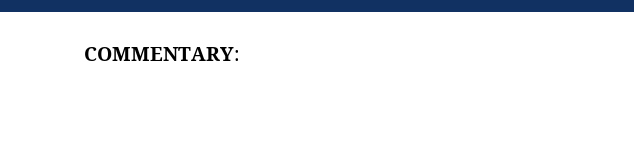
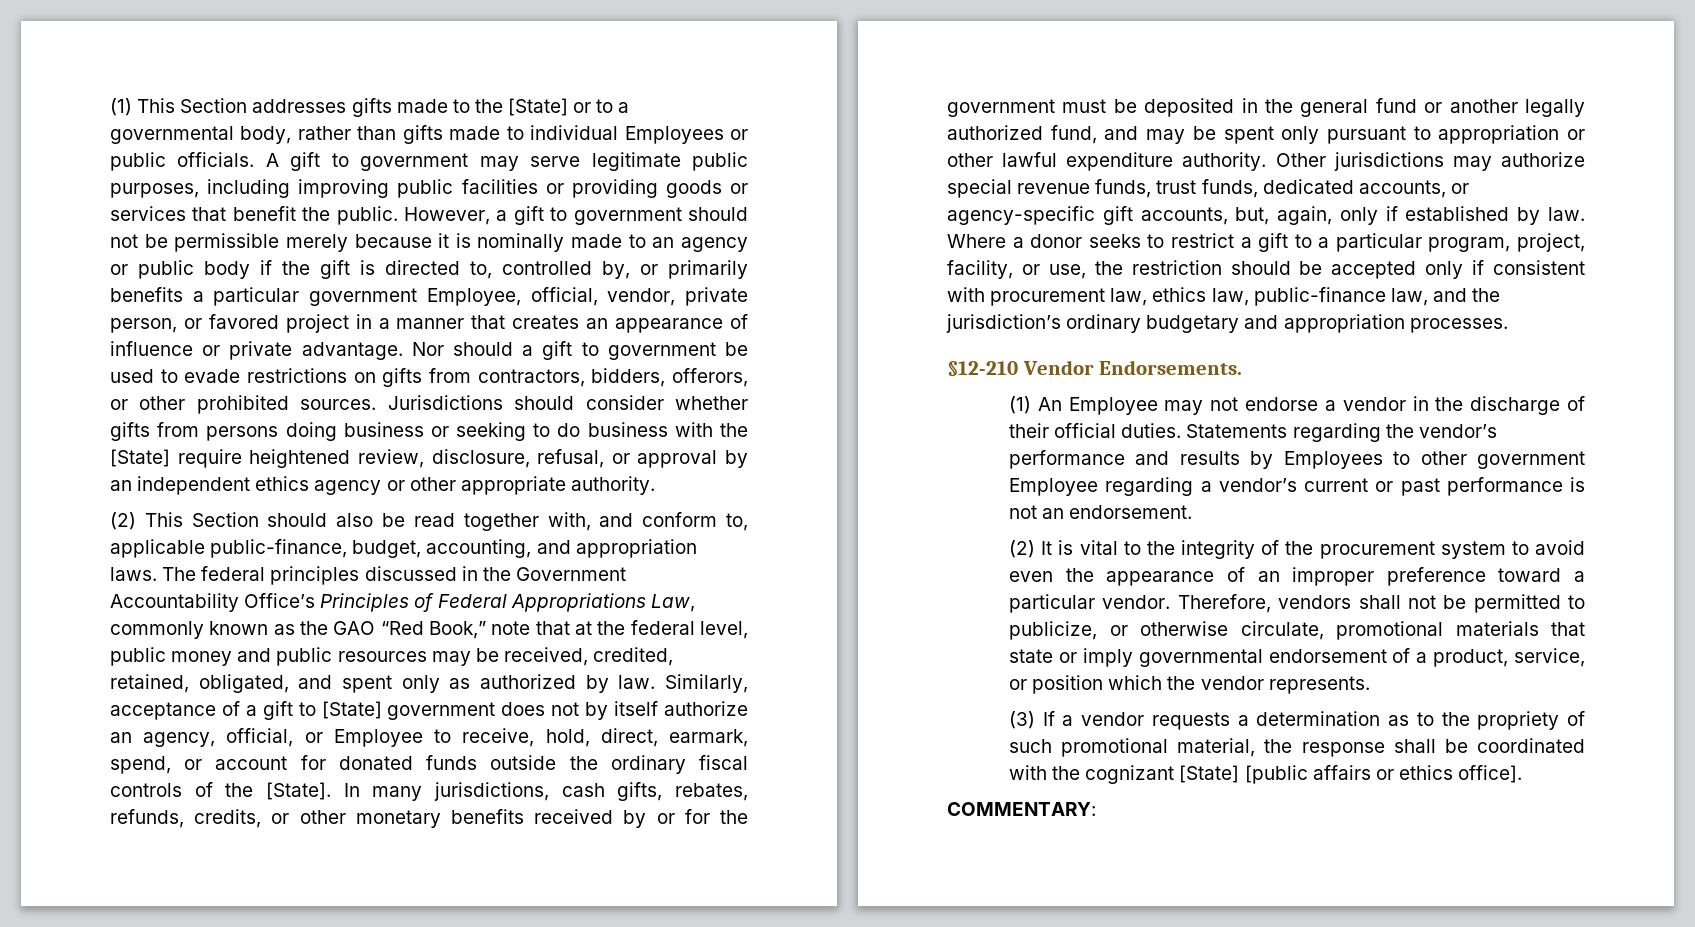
(84, 54) none -> [110,98,630,117] [110,125,749,144] [110,152,749,171] [110,179,748,198] [110,206,748,225] [110,233,748,252] [110,260,748,279] [110,287,748,306] [110,314,749,333] [110,341,748,360] [110,368,749,387] [110,395,749,414] [110,422,749,441] [110,449,748,468] [110,476,655,495] [110,512,748,531] [110,539,697,558] [110,566,626,585] [110,593,695,612] [110,620,748,639] [110,647,674,666] [110,674,749,693] [110,701,748,720] [110,728,748,747] [110,755,748,774] [110,782,749,801] [110,809,749,828] [947,98,1585,117] [947,125,1585,144] [947,152,1585,171] [947,179,1469,198] [947,206,1585,225] [947,233,1585,252] [947,260,1585,279] [947,287,1501,306] [946,314,1508,333] [947,360,1243,377] [1009,396,1585,415] [1009,423,1497,442] [1009,450,1585,469] [1009,477,1585,496] [1009,505,1193,519] [1009,540,1585,559] [1009,567,1585,586] [1009,594,1585,613] [1009,621,1585,640] [1009,648,1585,667] [1009,675,1370,694] [1009,711,1585,730] [1009,738,1585,757] [1009,765,1523,784] (1) This Section addresses gifts made to the [State] or to a governmental body, rather than gifts made to individual Employees or public officials. A gift to government may serve legitimate public purposes, including improving public facilities or providing goods or services that benefit the public. However, a gift to government should not be permissible merely because it is nominally made to an agency or public body if the gift is directed to, controlled by, or primarily benefits a particular government Employee, official, vendor, private person, or favored project in a manner that creates an appearance of influence or private advantage. Nor should a gift to government be used to evade restrictions on gifts from contractors, bidders, offerors, or other prohibited sources. Jurisdictions should consider whether gifts from persons doing business or seeking to do business with the [State] require heightened review, disclosure, refusal, or approval by an independent ethics agency or other appropriate authority. // (2) This Section should also be read together with, and conform to, applicable public-finance, budget, accounting, and appropriation laws. The federal principles discussed in the Government Accountability Office’s Principles of Federal Appropriations Law, commonly known as the GAO “Red Book,” note that at the federal level, public money and public resources may be received, credited, retained, obligated, and spent only as authorized by law. Similarly, acceptance of a gift to [State] government does not by itself authorize an agency, official, or Employee to receive, hold, direct, earmark, spend, or account for donated funds outside the ordinary fiscal controls of the [State]. In many jurisdictions, cash gifts, rebates, refunds, credits, or other monetary benefits received by or for the government must be deposited in the general fund or another legally authorized fund, and may be spent only pursuant to appropriation or other lawful expenditure authority. Other jurisdictions may authorize special revenue funds, trust funds, dedicated accounts, or agency-specific gift accounts, but, again, only if established by law. Where a donor seeks to restrict a gift to a particular program, project, facility, or use, the restriction should be accepted only if consistent with procurement law, ethics law, public-finance law, and the jurisdiction’s ordinary budgetary and appropriation processes. // §12-210 Vendor Endorsements. // (1) An Employee may not endorse a vendor in the discharge of their official duties. Statements regarding the vendor’s performance and results by Employees to other government Employee regarding a vendor’s current or past performance is not an endorsement. // (2) It is vital to the integrity of the procurement system to avoid even the appearance of an improper preference toward a particular vendor. Therefore, vendors shall not be permitted to publicize, or otherwise circulate, promotional materials that state or imply governmental endorsement of a product, service, or position which the vendor represents. // (3) If a vendor requests a determination as to the propriety of such promotional material, the response shall be coordinated with the cognizant [State] [public affairs or ethics office]. //

